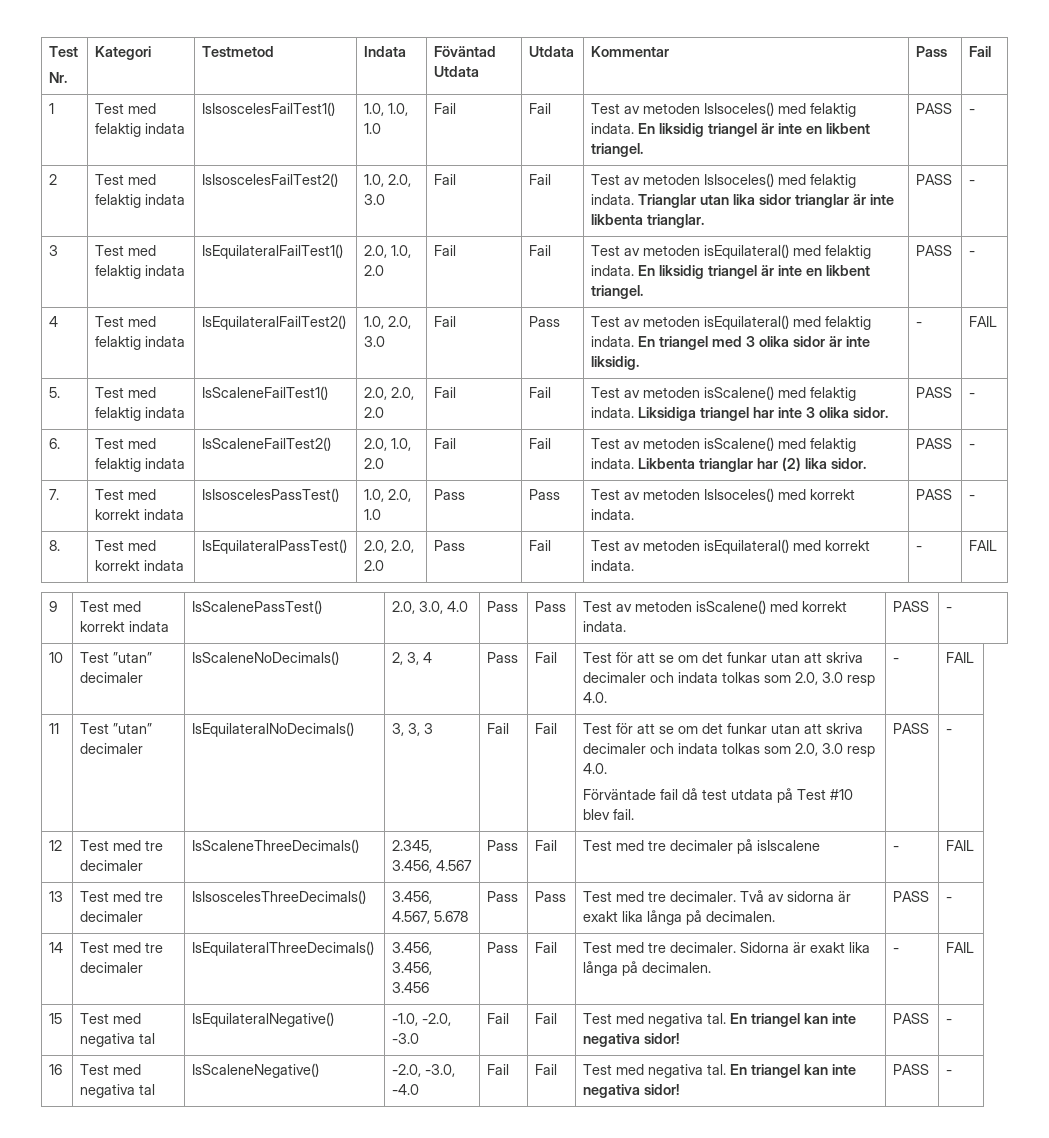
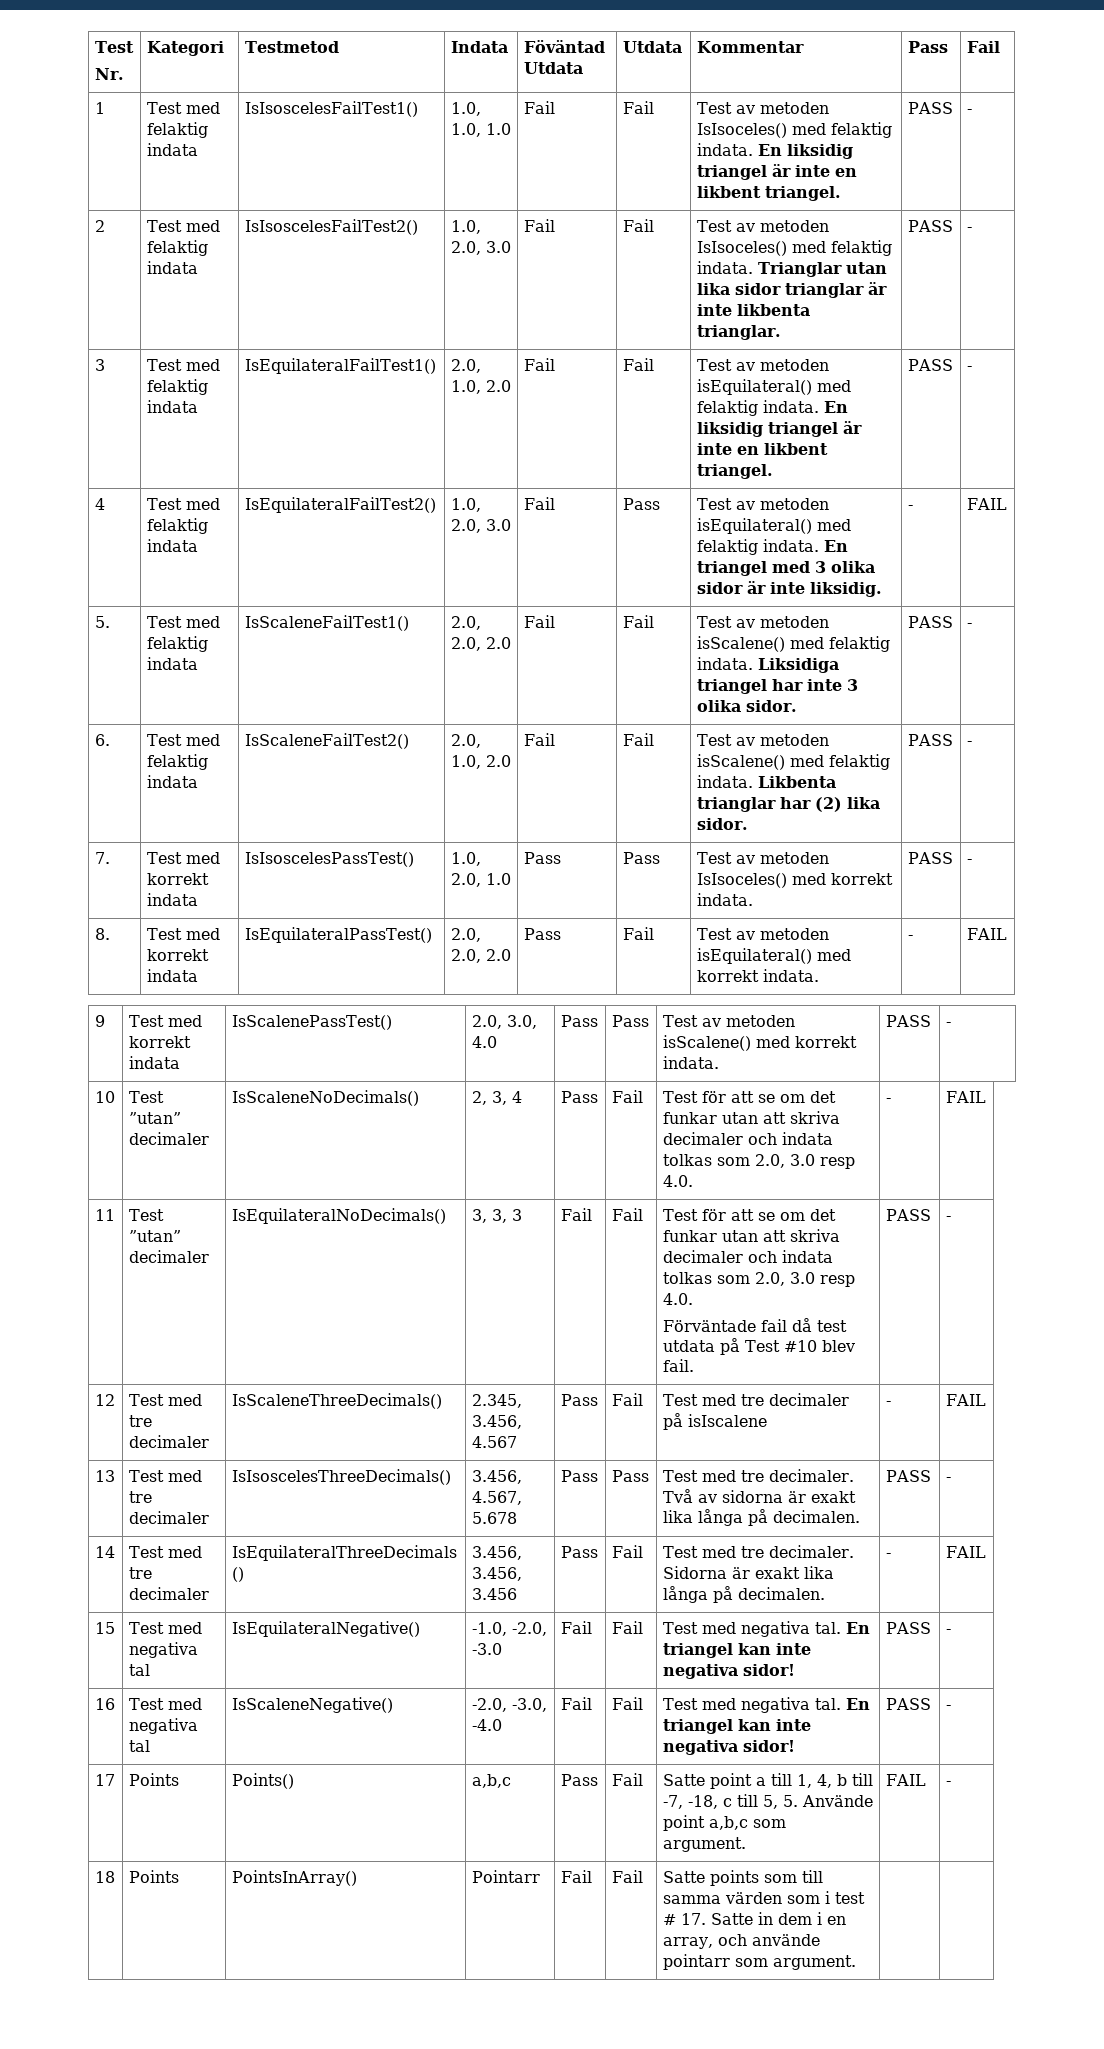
(953, 1072) none -> [94,1774,115,1786] [128,1773,179,1786] [231,1773,294,1789] [471,1774,511,1788] [560,1774,598,1786] [611,1773,643,1786] [662,1773,873,1789] [662,1794,873,1809] [662,1815,786,1831] [662,1837,746,1852] [885,1774,926,1786] [945,1781,951,1786] [94,1871,115,1883] [128,1870,179,1883] [231,1870,357,1886] [471,1870,540,1883] [560,1870,592,1883] [611,1870,643,1883] [662,1870,823,1886] [662,1891,865,1904] [662,1912,846,1925] [662,1934,820,1949] [662,1954,856,1970] // 17 | Points | Points() | a,b,c | Pass | Fail | Satte point a till 1, 4, b till -7, -18, c till 5, 5. Använde point a,b,c som argument. | FAIL | - // 18 | Points | PointsInArray() | Pointarr | Fail | Fail | Satte points som till samma värden som i test # 17. Satte in dem i en array, och använde pointarr som argument. | |

